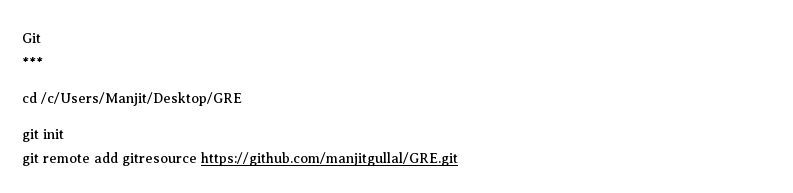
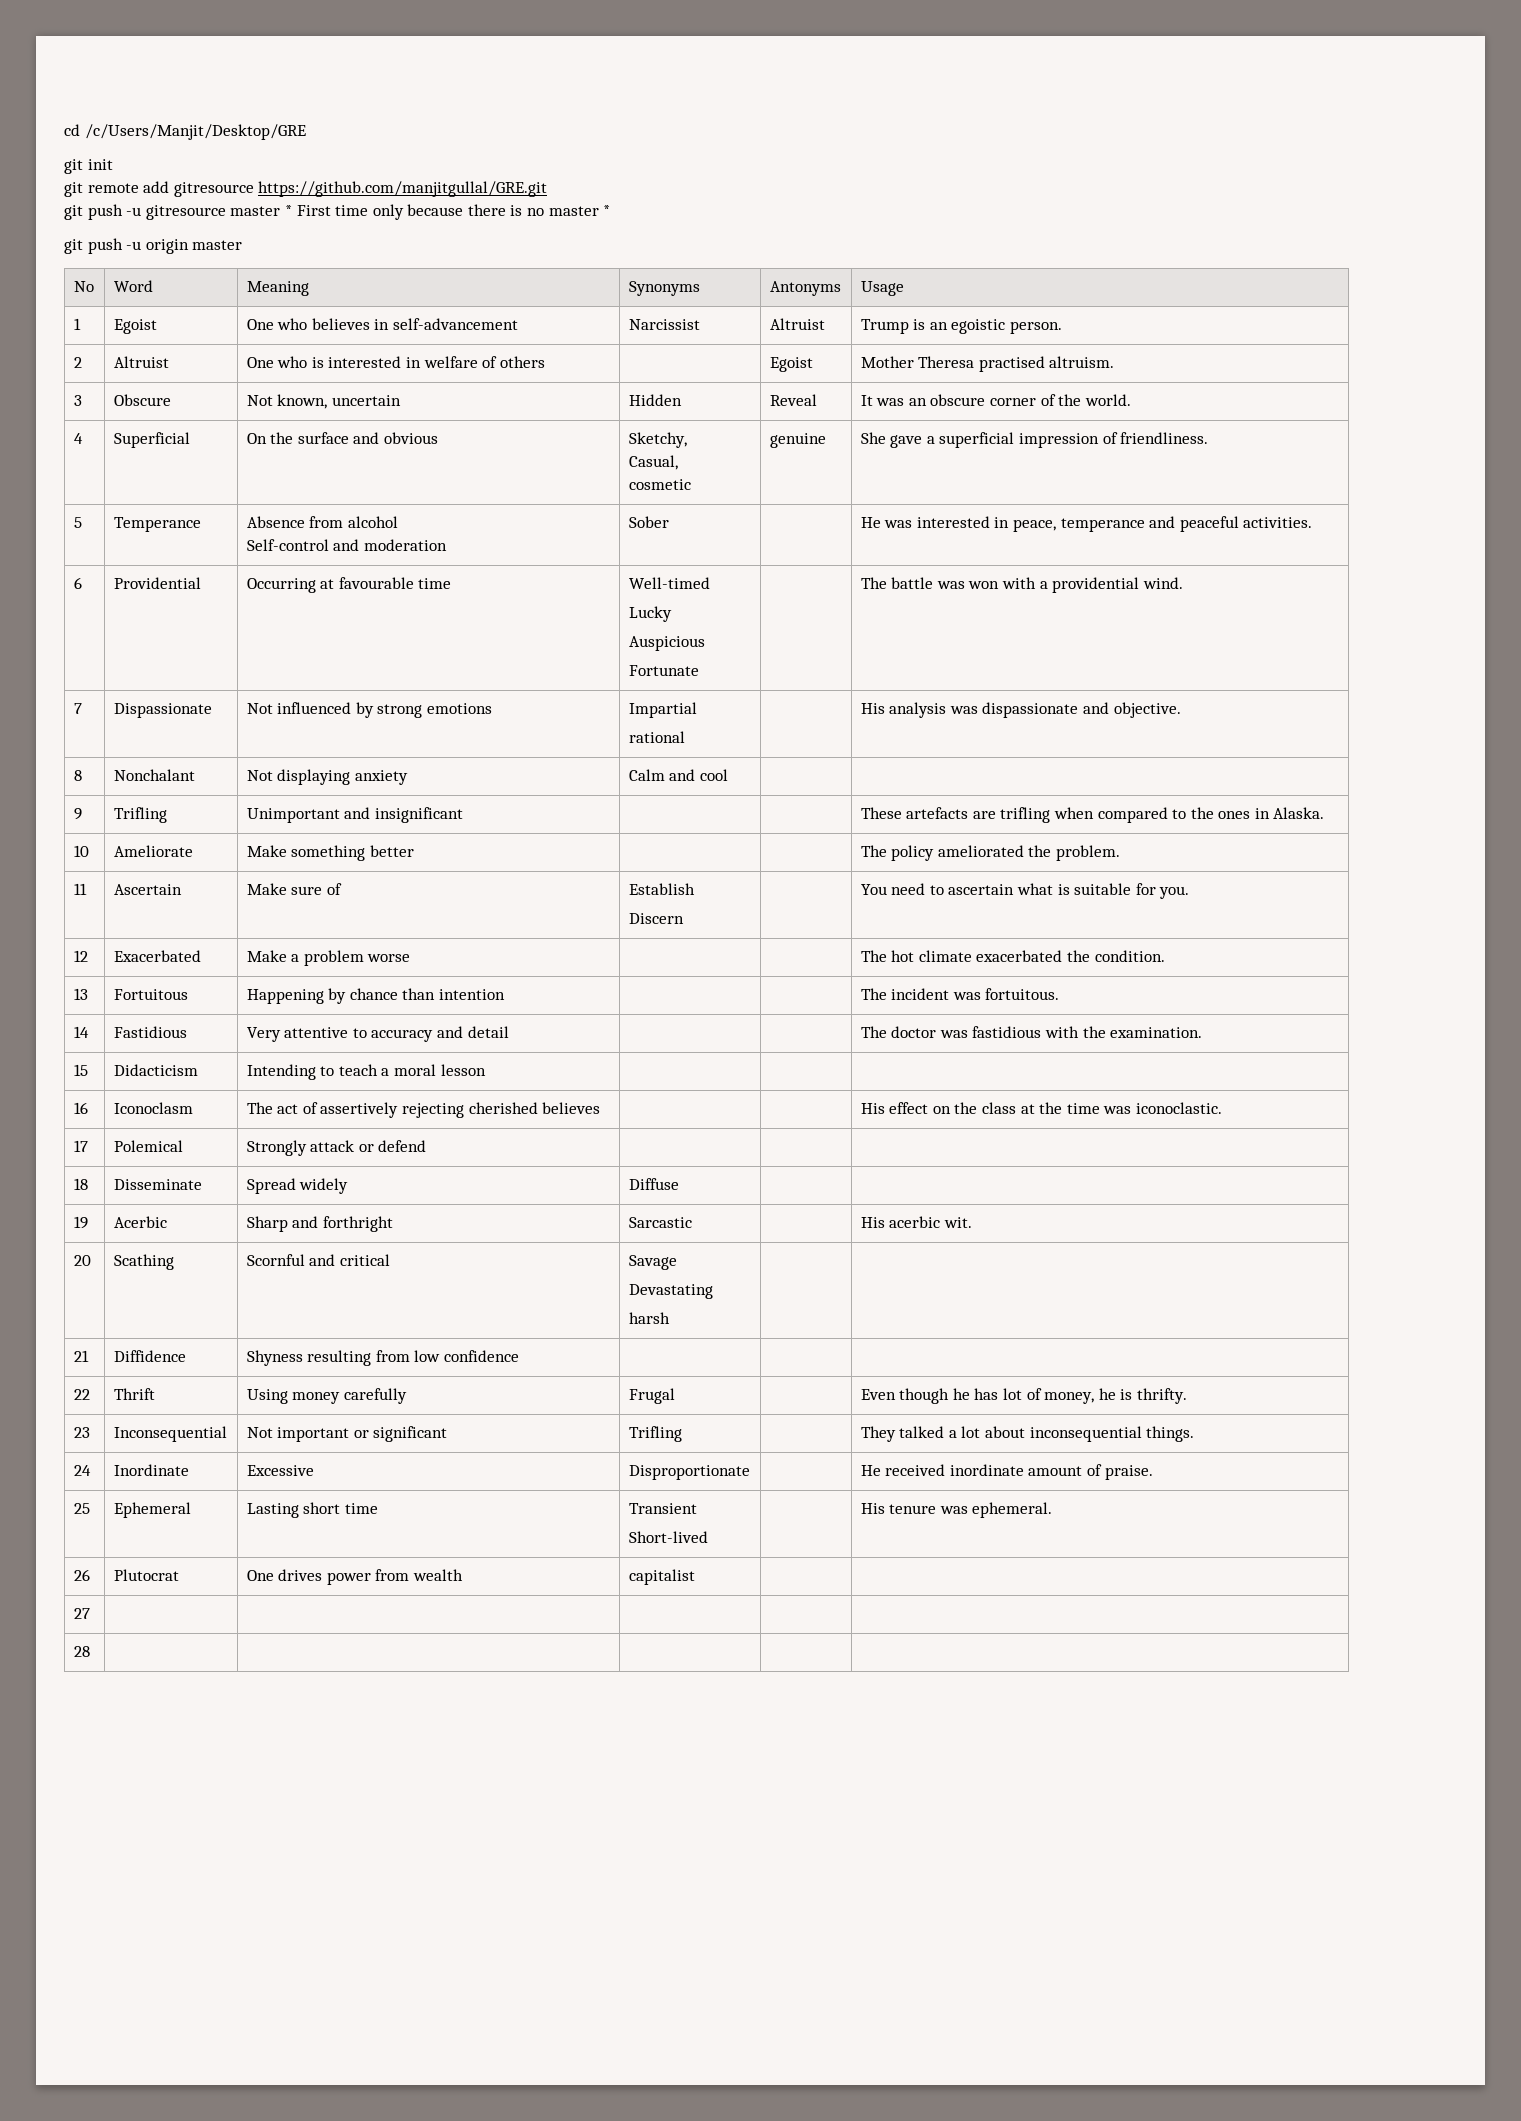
[22,33,41,43] [22,57,43,67] Git // *** // -> (64, 130) none
(458, 159) none -> [64,204,611,220] [64,238,243,254] [73,281,94,292] [113,280,153,292] [246,281,309,296] [628,281,700,296] [769,281,841,296] [860,281,904,296] [73,318,81,330] [113,319,157,334] [246,318,518,330] [628,319,700,330] [769,318,825,330] [860,319,1062,334] [73,357,82,368] [113,356,169,368] [246,356,545,368] [769,357,813,372] [860,356,1115,372] [73,395,82,406] [113,394,171,406] [246,394,401,409] [628,394,682,406] [769,394,817,406] [860,394,1131,406] [73,433,83,444] [113,432,190,448] [246,432,438,444] [628,432,687,448] [628,455,678,470] [628,479,691,490] [769,433,826,448] [860,432,1209,448] [73,517,82,528] [113,517,201,532] [246,516,398,528] [246,539,447,551] [628,516,669,528] [860,516,1313,532] [73,577,82,589] [113,577,201,589] [246,577,452,593] [628,577,710,589] [628,606,672,622] [628,636,705,651] [628,665,699,676] [860,577,1183,593] [73,703,82,714] [113,703,212,718] [246,702,492,718] [628,702,697,718] [628,731,685,743] [860,702,1181,718] [73,770,82,781] [113,769,195,781] [246,769,408,785] [628,769,728,781] [73,808,82,820] [113,807,167,823] [246,807,463,823] [860,807,1325,823] [73,845,89,857] [113,845,193,857] [246,845,414,861] [860,845,1120,861] [73,883,87,895] [113,884,182,895] [246,883,342,895] [628,883,695,895] [628,913,684,924] [860,883,1190,899] [73,950,88,962] [113,950,201,962] [246,950,411,966] [860,950,1165,962] [73,988,88,1000] [113,989,188,1000] [246,988,505,1004] [860,988,1060,1000] [73,1026,89,1038] [113,1026,187,1038] [246,1026,509,1042] [860,1026,1203,1038] [73,1064,88,1076] [113,1064,198,1076] [246,1064,486,1080] [73,1102,88,1114] [113,1102,193,1114] [246,1102,601,1118] [860,1102,1222,1114] [73,1140,88,1152] [113,1140,183,1152] [246,1140,427,1156] [73,1178,88,1190] [113,1179,202,1190] [246,1178,349,1194] [628,1178,679,1190] [73,1216,88,1229] [113,1216,167,1228] [246,1216,393,1232] [628,1217,692,1228] [860,1216,972,1228] [73,1255,91,1266] [113,1254,174,1270] [246,1254,390,1266] [628,1255,677,1270] [628,1284,713,1299] [628,1312,670,1324] [73,1350,89,1362] [113,1350,186,1362] [246,1350,519,1366] [73,1389,90,1400] [113,1388,155,1400] [246,1388,407,1404] [628,1388,675,1404] [860,1388,1187,1404] [73,1427,90,1438] [113,1426,227,1442] [246,1426,448,1442] [628,1426,682,1442] [860,1426,1195,1442] [73,1465,91,1476] [113,1464,189,1476] [246,1465,314,1476] [628,1465,750,1480] [860,1464,1153,1480] [73,1503,90,1514] [113,1502,191,1518] [246,1502,378,1518] [628,1503,697,1514] [628,1531,708,1543] [860,1502,1053,1518] [73,1569,90,1581] [113,1569,179,1581] [246,1569,463,1585] [628,1569,695,1585] [73,1608,90,1619] [73,1646,90,1657] // git push -u gitresource master * First time only because there is no master * // git push -u origin master // No | Word | Meaning | Synonyms | Antonyms | Usage // 1 | Egoist | One who believes in self-advancement | Narcissist | Altruist | Trump is an egoistic person. // 2 | Altruist | One who is interested in welfare of others | | Egoist | Mother Theresa practised altruism. // 3 | Obscure | Not known, uncertain | Hidden | Reveal | It was an obscure corner of the world. // 4 | Superficial | On the surface and obvious | Sketchy, // Casual, // cosmetic | genuine | She gave a superficial impression of friendliness. // 5 | Temperance | Absence from alcohol // Self-control and moderation | Sober | | He was interested in peace, temperance and peaceful activities. // 6 | Providential | Occurring at favourable time | Well-timed // Lucky // Auspicious // Fortunate | | The battle was won with a providential wind. // 7 | Dispassionate | Not influenced by strong emotions | Impartial // rational | | His analysis was dispassionate and objective. // 8 | Nonchalant | Not displaying anxiety | Calm and cool | | // 9 | Trifling | Unimportant and insignificant | | | These artefacts are trifling when compared to the ones in Alaska. // 10 | Ameliorate | Make something better | | | The policy ameliorated the problem. // 11 | Ascertain | Make sure of | Establish // Discern | | You need to ascertain what is suitable for you. // 12 | Exacerbated | Make a problem worse | | | The hot climate exacerbated the condition. // 13 | Fortuitous | Happening by chance than intention | | | The incident was fortuitous. // 14 | Fastidious | Very attentive to accuracy and detail | | | The doctor was fastidious with the examination. // 15 | Didacticism | Intending to teach a moral lesson | | | // 16 | Iconoclasm | The act of assertively rejecting cherished believes | | | His effect on the class at the time was iconoclastic. // 17 | Polemical | Strongly attack or defend | | | // 18 | Disseminate | Spread widely | Diffuse | | // 19 | Acerbic | Sharp and forthright | Sarcastic | | His acerbic wit. // 20 | Scathing | Scornful and critical | Savage // Devastating // harsh | | // 21 | Diffidence | Shyness resulting from low confidence | | | // 22 | Thrift | Using money carefully | Frugal | | Even though he has lot of money, he is thrifty. // 23 | Inconsequential | Not important or significant | Trifling | | They talked a lot about inconsequential things. // 24 | Inordinate | Excessive | Disproportionate | | He received inordinate amount of praise. // 25 | Ephemeral | Lasting short time | Transient // Short-lived | | His tenure was ephemeral. // 26 | Plutocrat | One drives power from wealth | capitalist | | // 27 | | | | | // 28 | | | | |

